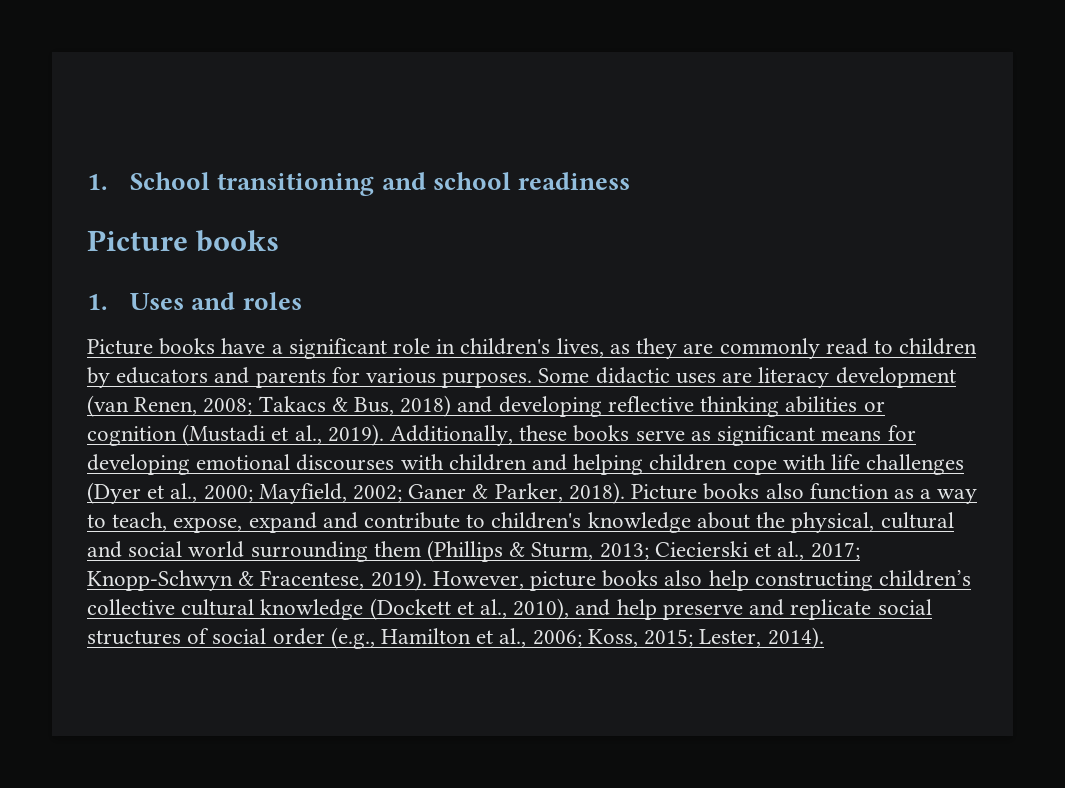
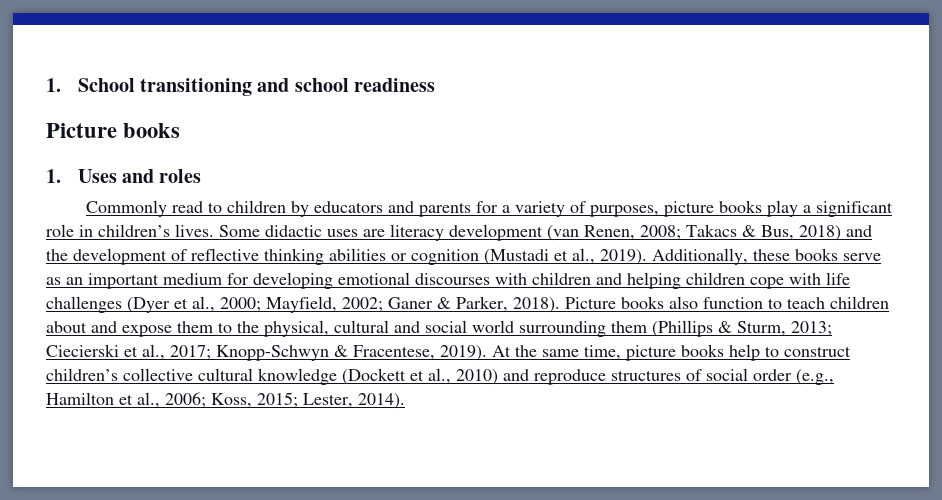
[87,338,820,359] Picture books have a significant role in children's lives, as they are commonly -> [85,200,167,217] Commonly
[366,368,533,388] various purposes. -> [501,200,893,217] [46,224,214,237] a variety of purposes, picture books play a significant role in children’s lives.
[498,396,602,417] developing -> [46,248,187,265] the development of
[717,425,882,446] significant means -> [66,273,222,289] an important medium
[893,489,978,504] [87,512,750,533] as a way to teach, expose, expand and contribute to children's knowledge about -> [768,296,889,309] [46,321,232,337] to teach children about and expose them to
[432,570,873,591] However, picture books also help constructing -> [492,344,851,361] At the same time, picture books help to construct
[513,598,932,620] 2010), and help preserve and replicate social -> [456,369,606,385] 2010) and reproduce

